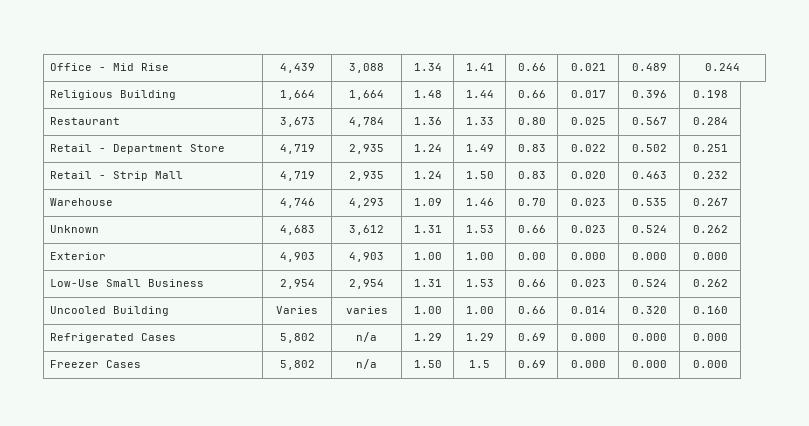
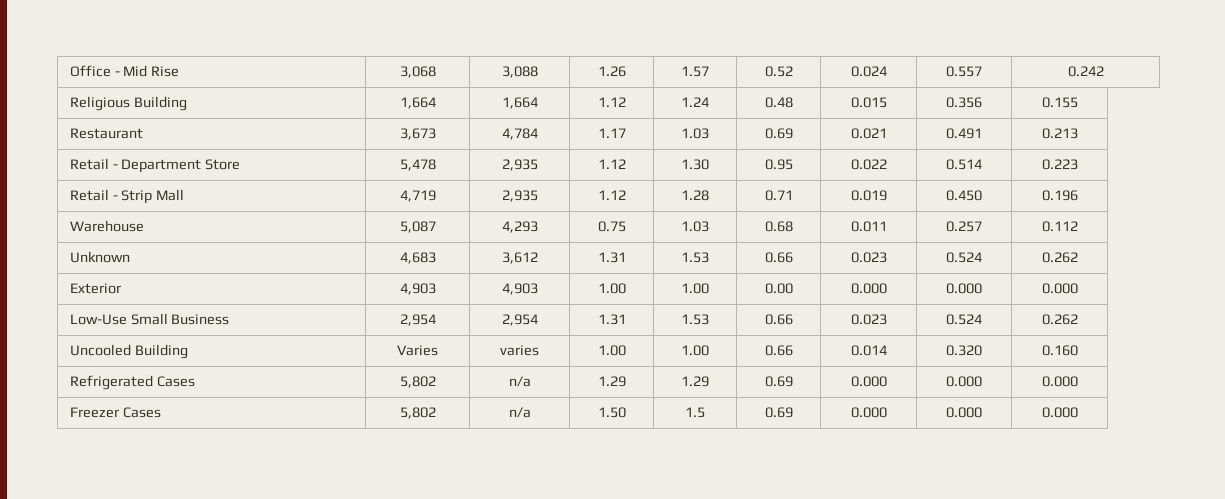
[279,63,315,73] 4,439 -> [399,66,436,78] 3,068
[413,63,442,71] [465,63,494,71] [517,63,546,71] [570,63,606,71] [631,63,667,71] [705,63,740,71] [50,90,177,100] [279,90,315,100] [349,90,384,100] [413,90,442,98] [465,90,494,98] [517,90,546,98] [570,90,606,98] [631,90,667,98] [692,90,728,98] [50,117,121,125] [279,117,315,127] [349,117,384,127] [413,117,442,125] [465,117,494,125] [517,117,546,125] [570,117,606,125] [631,117,667,125] [692,117,728,125] 1.34 | 1.41 | 0.66 | 0.021 | 0.489 | 0.244 // Religious Building | 1,664 | 1,664 | 1.48 | 1.44 | 0.66 | 0.017 | 0.396 | 0.198 // Restaurant | 3,673 | 4,784 | 1.36 | 1.33 | 0.80 | 0.025 | 0.567 | 0.284 -> [597,66,626,77] [681,66,709,77] [764,66,793,77] [850,66,887,77] [946,66,982,77] [1067,66,1104,77] [69,96,187,111] [399,97,436,109] [501,97,538,109] [597,97,626,107] [681,97,709,107] [764,97,793,108] [850,97,887,108] [946,97,982,108] [1041,97,1078,108] [69,128,143,139] [399,128,436,140] [501,128,538,140] [597,128,626,138] [681,128,709,139] [764,128,793,139] [850,128,887,139] [946,128,982,139] [1041,128,1078,139] 1.26 | 1.57 | 0.52 | 0.024 | 0.557 | 0.242 // Religious Building | 1,664 | 1,664 | 1.12 | 1.24 | 0.48 | 0.015 | 0.356 | 0.155 // Restaurant | 3,673 | 4,784 | 1.17 | 1.03 | 0.69 | 0.021 | 0.491 | 0.213
[279,144,315,154] [349,144,384,154] [413,144,442,152] [465,144,494,152] [517,144,546,152] 4,719 | 2,935 | 1.24 | 1.49 | 0.83 -> [399,159,436,171] [501,159,538,171] [597,159,626,169] [681,159,709,170] [764,159,793,170] 5,478 | 2,935 | 1.12 | 1.30 | 0.95
[631,144,667,152] [692,144,728,152] 0.502 | 0.251 -> [946,159,982,170] [1041,159,1078,170] 0.514 | 0.223
[413,171,442,179] [465,171,494,179] [517,171,546,179] [570,171,606,179] [631,171,667,179] [692,171,728,179] 1.24 | 1.50 | 0.83 | 0.020 | 0.463 | 0.232 -> [597,190,626,200] [681,190,709,201] [764,190,793,201] [850,190,887,201] [946,190,982,201] [1041,190,1078,201] 1.12 | 1.28 | 0.71 | 0.019 | 0.450 | 0.196
[279,198,315,208] 4,746 -> [399,221,436,233] 5,087
[413,198,442,206] [465,198,494,206] [517,198,546,206] [570,198,606,206] [631,198,667,206] [692,198,728,206] 1.09 | 1.46 | 0.70 | 0.023 | 0.535 | 0.267 -> [597,221,626,232] [681,221,709,232] [764,221,793,232] [850,221,887,232] [946,221,982,232] [1041,221,1078,232] 0.75 | 1.03 | 0.68 | 0.011 | 0.257 | 0.112

